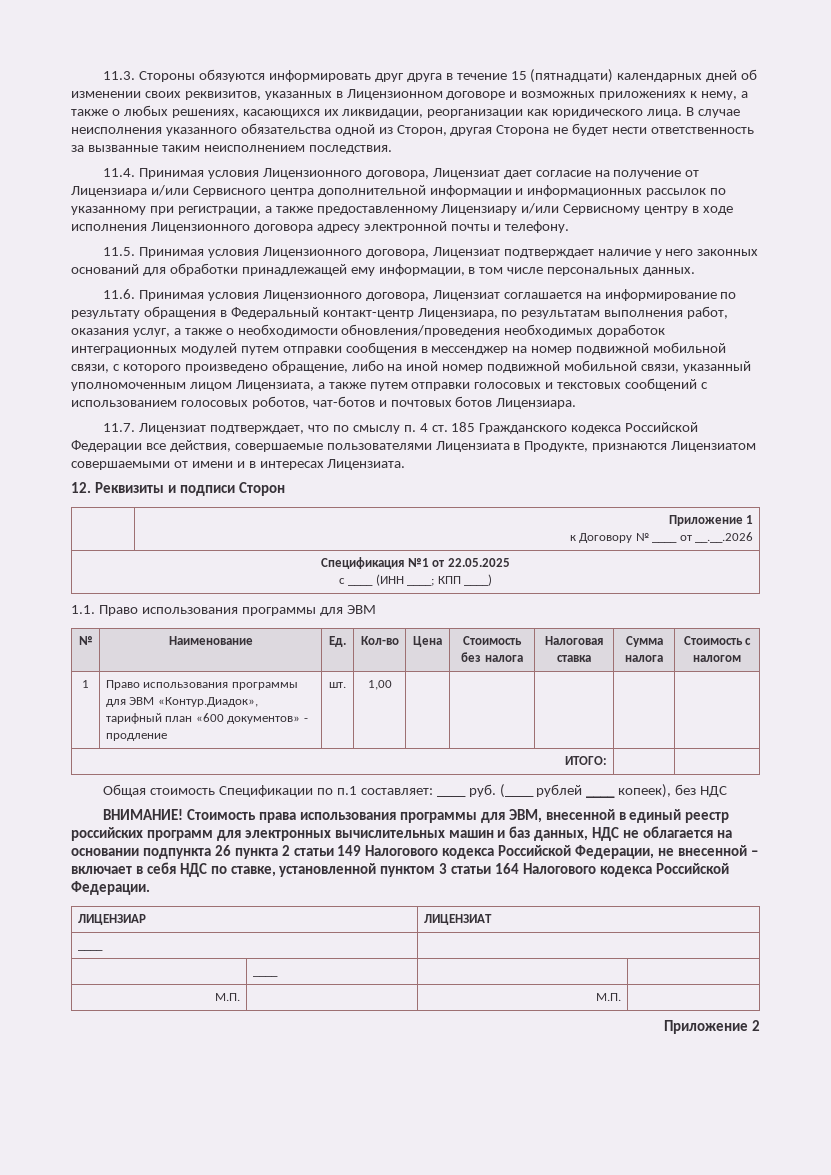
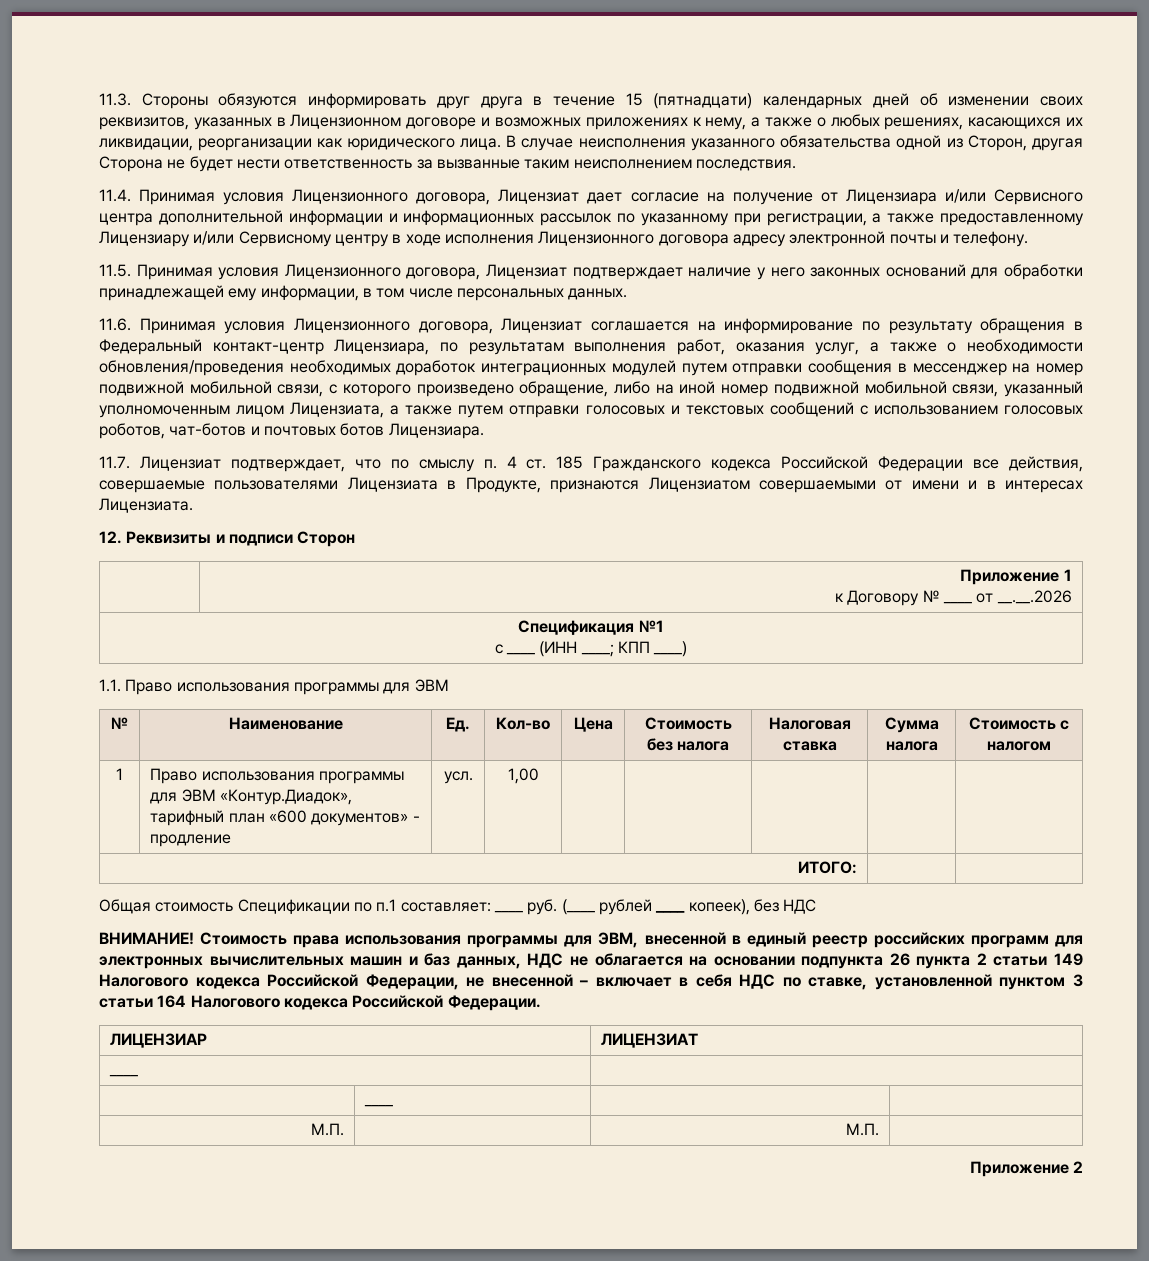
[432,558,510,567] от 22.05.2025 -> (664, 626) none
[329,682,346,688] шт. -> [443,771,473,784] усл.

